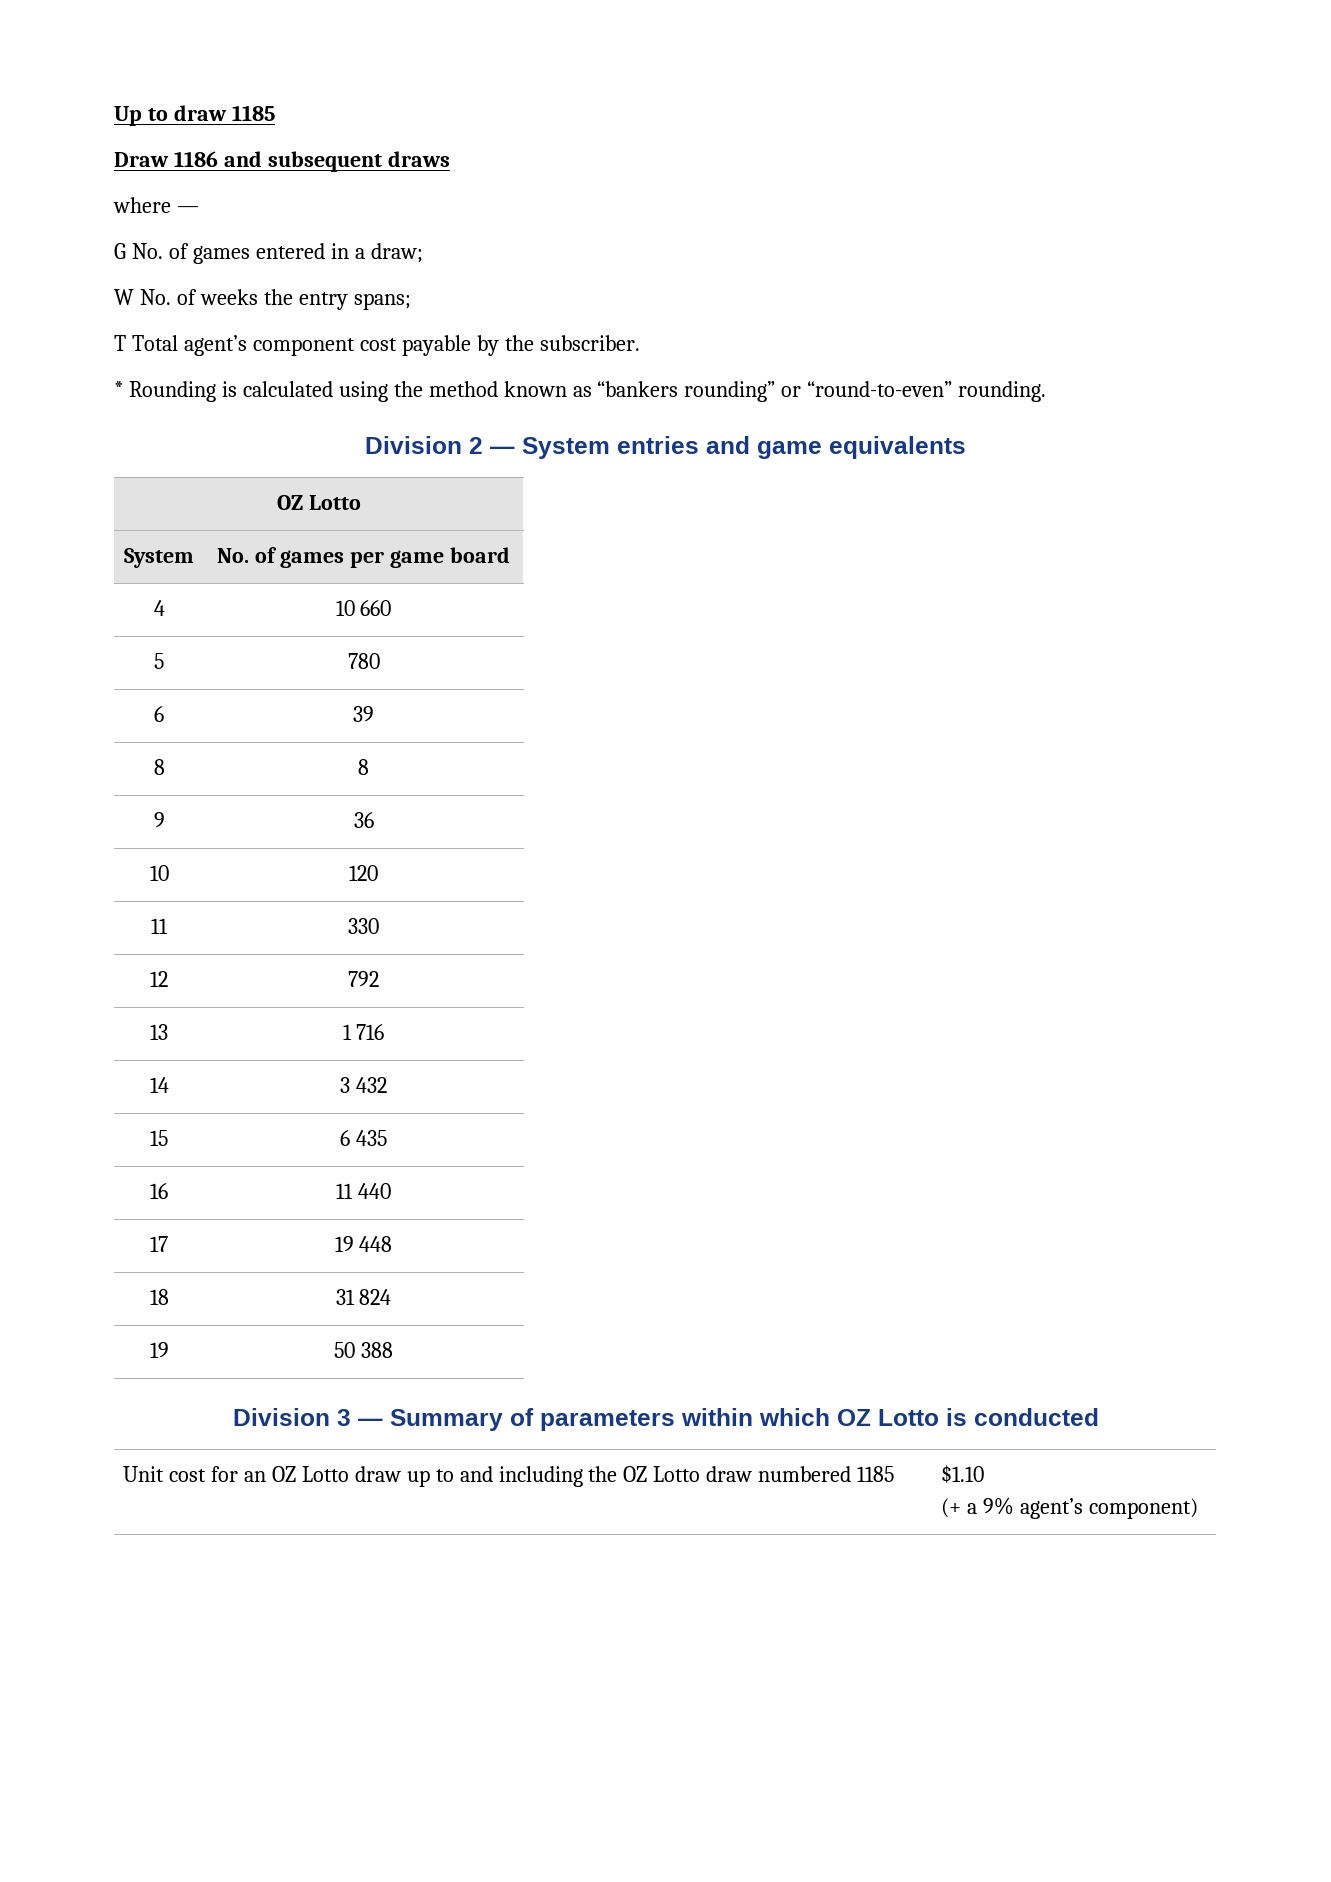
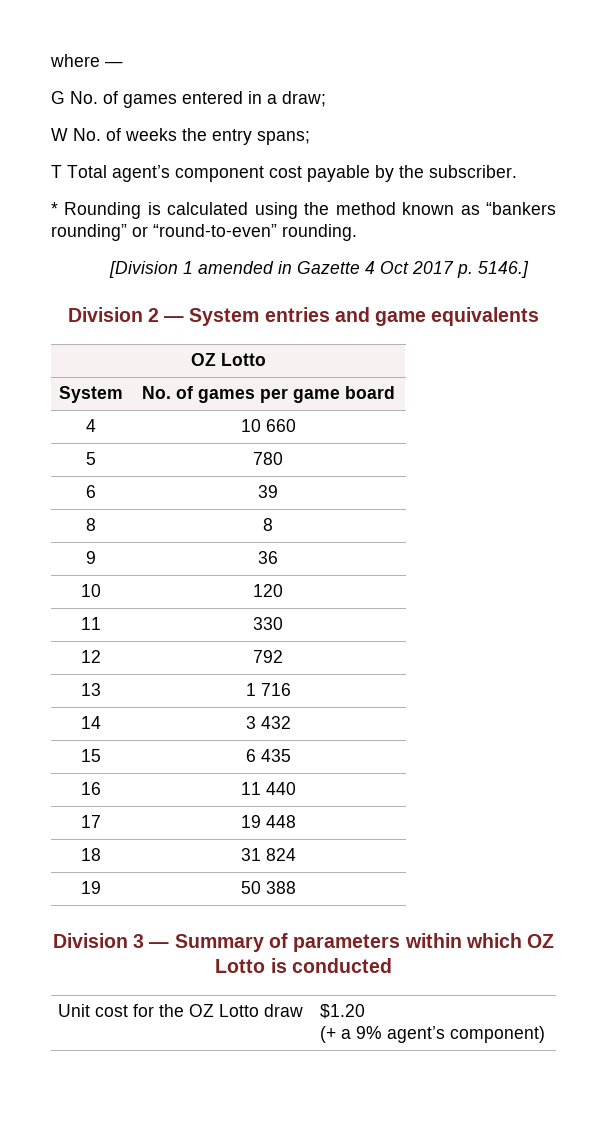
[114,105,275,126] [114,151,450,172] Up to draw 1185 // Draw 1186 and subsequent draws // -> (50, 60) none
(1047, 391) none -> [108,261,529,278] // [Division 1 amended in Gazette 4 Oct 2017 p. 5146.]
[243,1466,583,1487] an OZ Lotto draw up to and including -> (155, 1010) none
[758,1466,895,1482] [941,1465,985,1484] numbered 1185 | $1.10 -> [320,1004,366,1019] | $1.20

